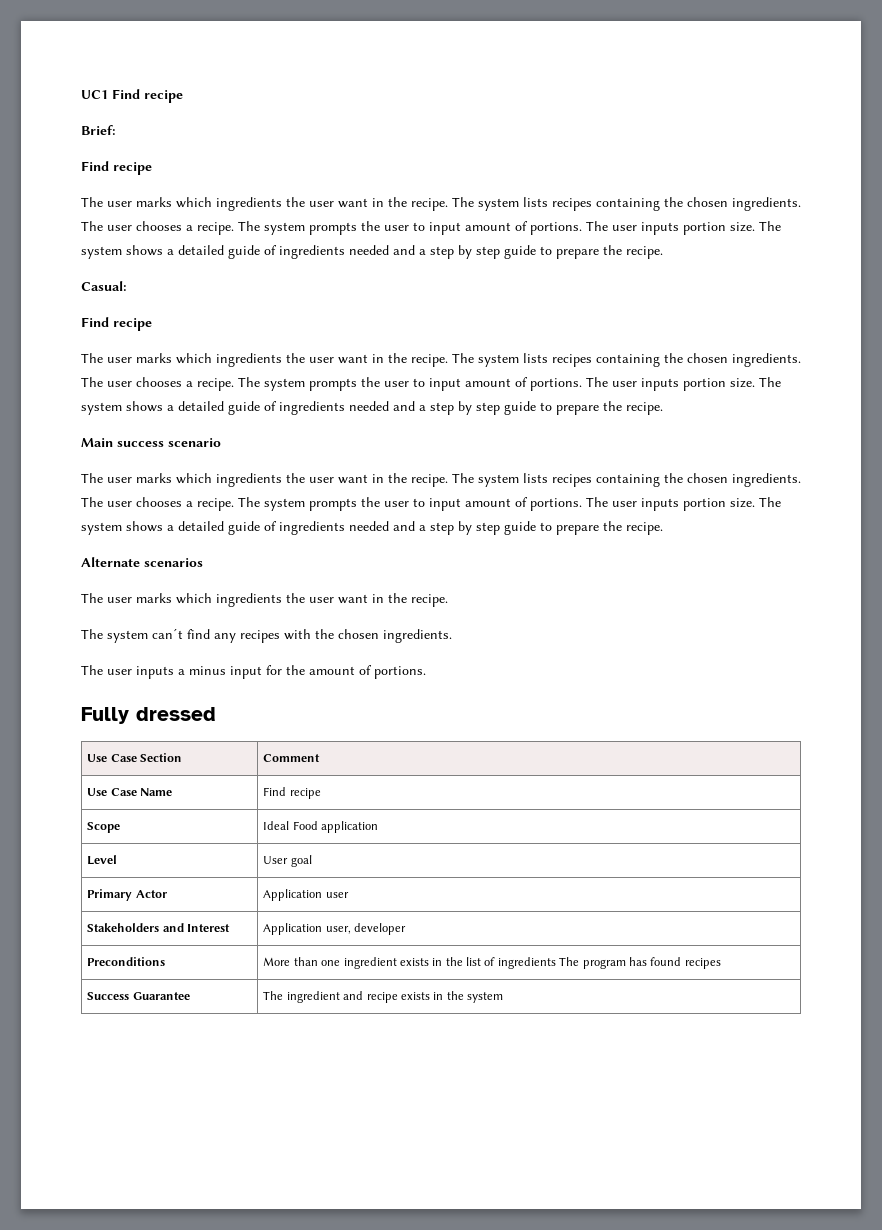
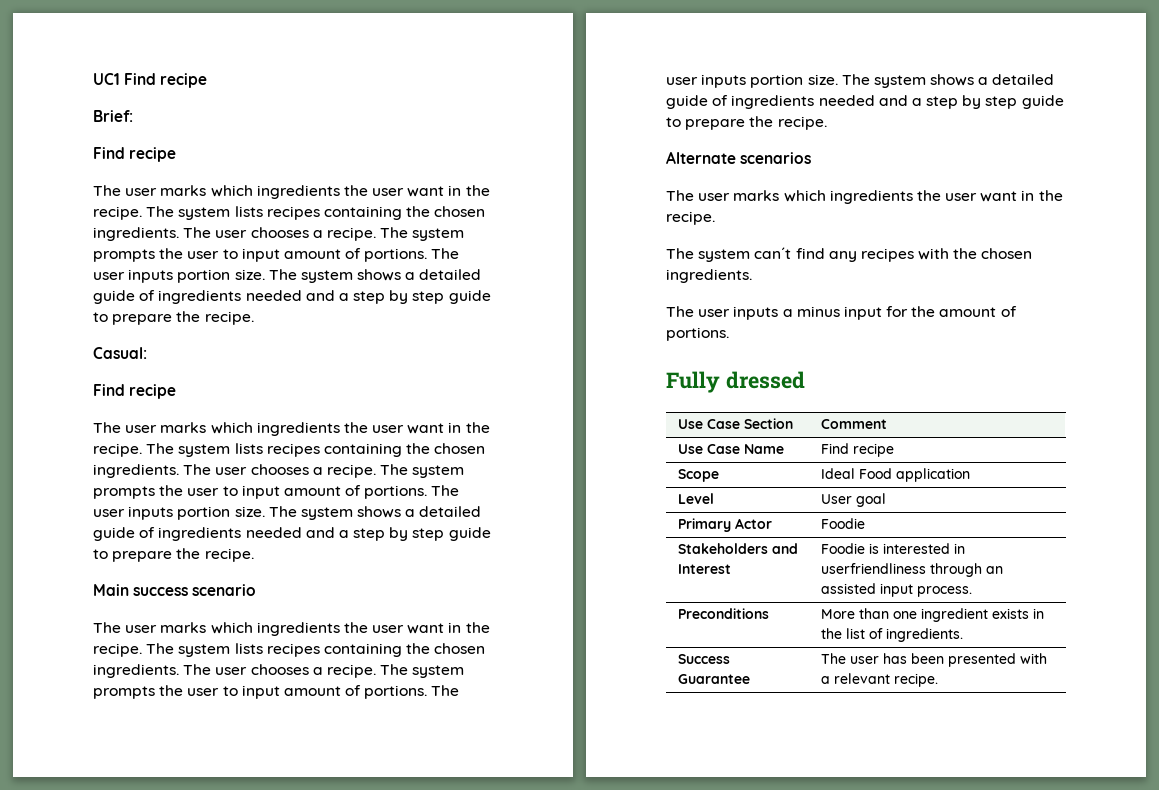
[263,889,349,901] Application user -> [820,518,865,529] Foodie
[263,923,407,935] Application user, developer -> [820,543,965,554] [820,563,1003,577] [820,583,972,597] Foodie is interested in userfriendliness through an assisted input process.
[497,957,721,969] [87,992,190,1000] [263,991,504,1003] ingredients The program has found recipes // Success Guarantee | The ingredient and recipe exists in the system -> [885,628,963,642] [677,654,730,664] [677,674,750,684] [820,653,1047,667] [820,673,938,687] ingredients. // Success Guarantee | The user has been presented with a relevant recipe.

